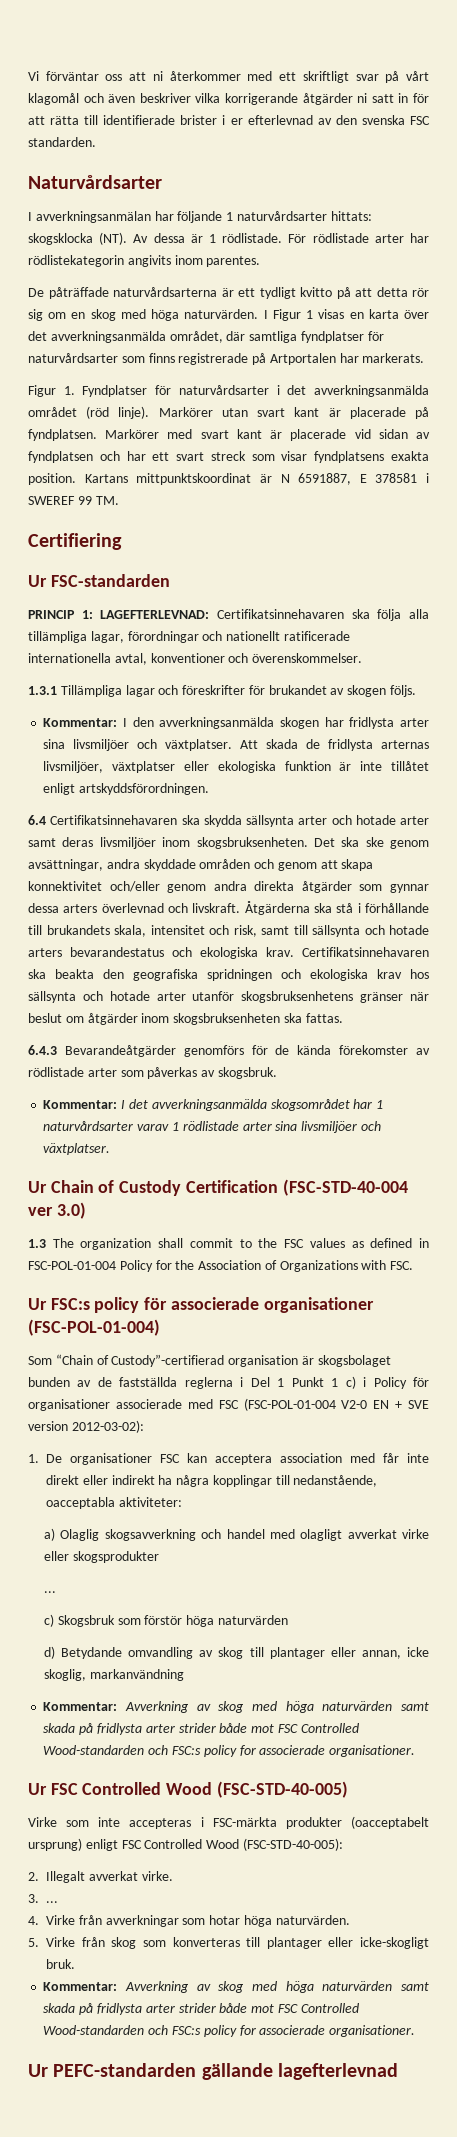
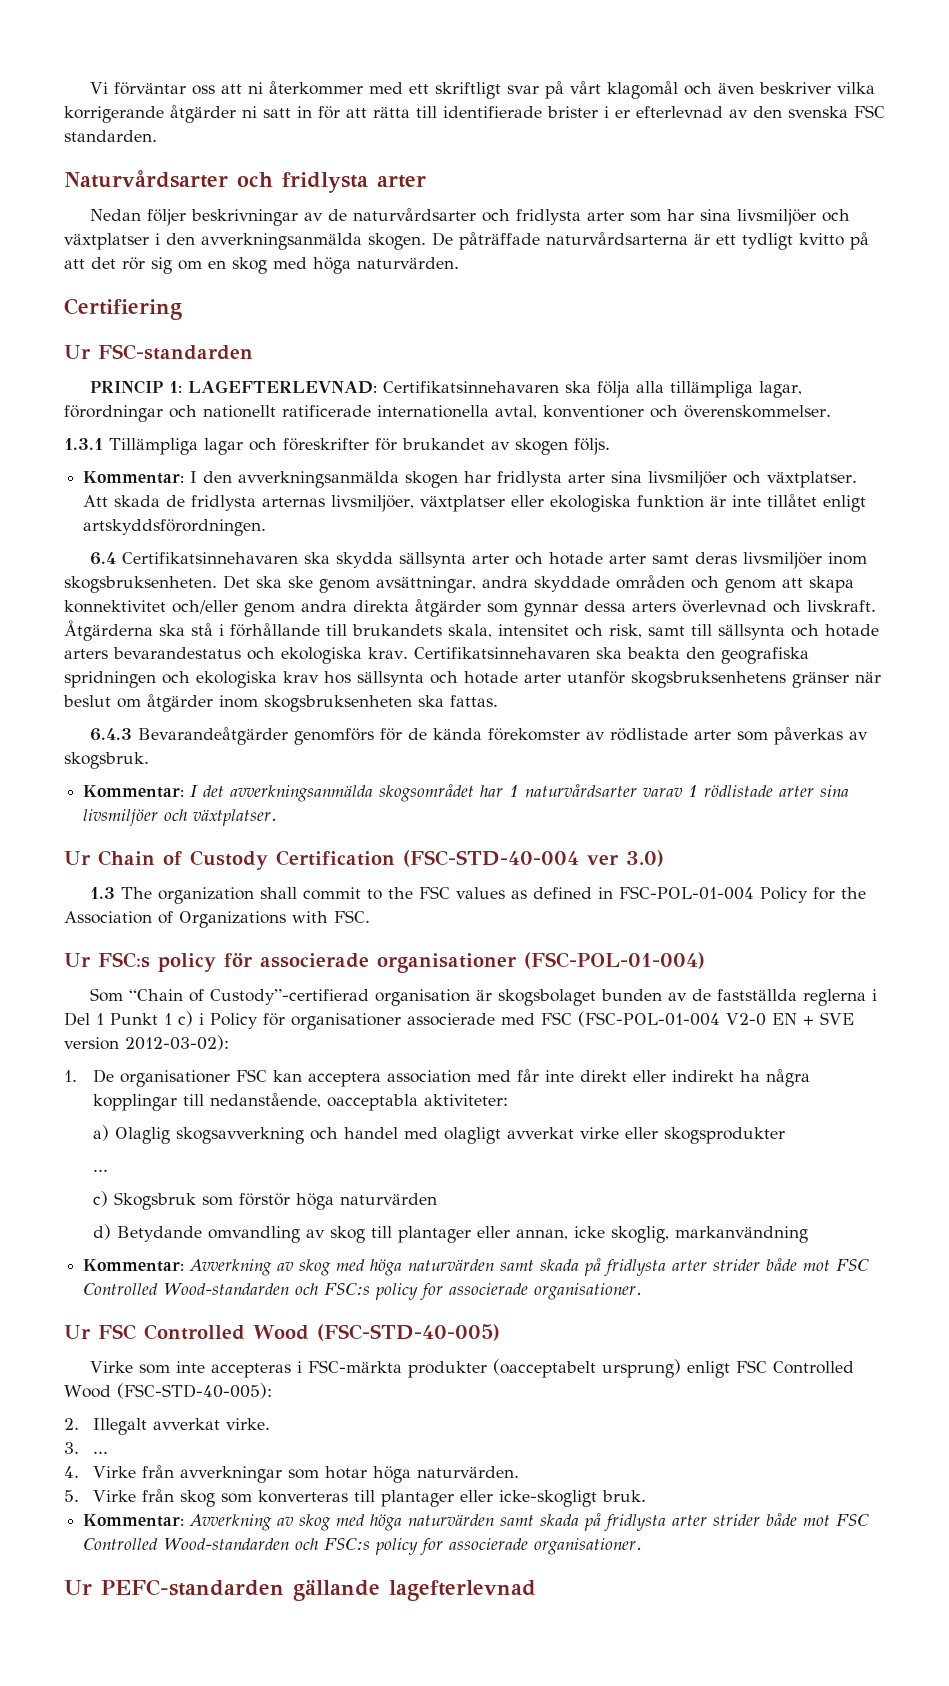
[28,211,372,223] [28,232,429,245] [28,255,261,267] // I avverkningsanmälan har följande 1 naturvårdsarter hittats: skogsklocka (NT). Av dessa är 1 rödlistade. För rödlistade arter har rödlistekategorin angivits inom parentes. // -> [237,172,426,193] [89,208,850,226] [64,233,426,250] och fridlysta arter // Nedan följer beskrivningar av de naturvårdsarter och fridlysta arter som har sina livsmiljöer och växtplatser i den avverkningsanmälda skogen.
[376,287,408,297] detta -> [91,257,116,269] det
[263,309,429,321] [28,331,384,343] [28,353,425,365] [28,385,430,397] [28,406,430,419] [28,429,431,441] [28,451,429,463] [28,473,429,485] [28,496,119,505] I Figur 1 visas en karta över det avverkningsanmälda området, där samtliga fyndplatser för naturvårdsarter som finns registrerade på Artportalen har markerats. // Figur 1. Fyndplatser för naturvårdsarter i det avverkningsanmälda området (röd linje). Markörer utan svart kant är placerade på fyndplatsen. Markörer med svart kant är placerade vid sidan av fyndplatsen och har ett svart streck som visar fyndplatsens exakta position. Kartans mittpunktskoordinat är N 6591887, E 378581 i SWEREF 99 TM. -> (459, 263) none

